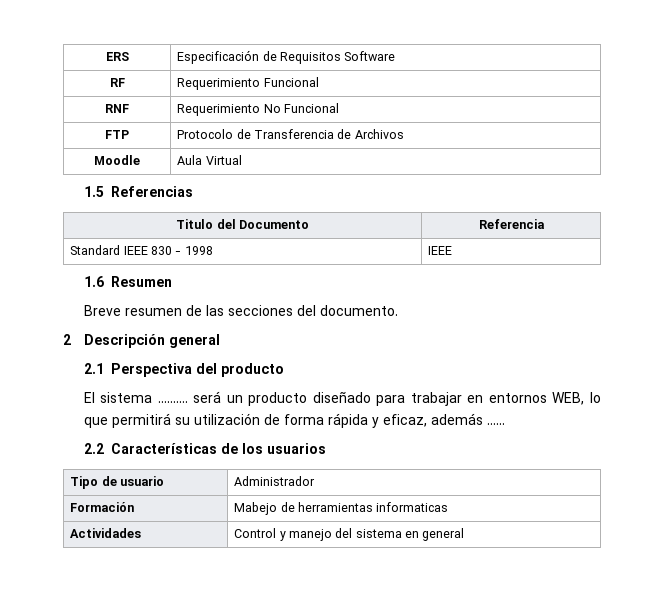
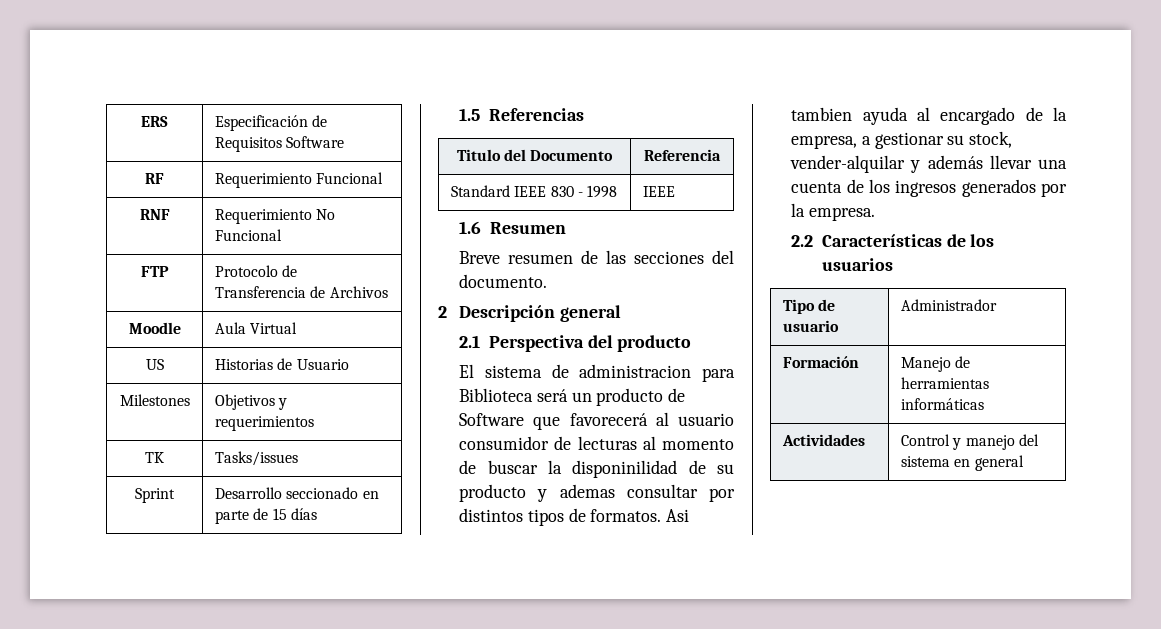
(242, 160) none -> [145,359,164,370] [214,358,349,370] [119,394,190,406] [214,394,288,410] [214,416,314,431] [145,452,164,463] [214,451,298,466] [135,488,175,503] [214,487,379,499] [214,508,317,524] // US | Historias de Usuario // Milestones | Objetivos y requerimientos // TK | Tasks/issues // Sprint | Desarrollo seccionado en parte de 15 días
[157,391,601,406] [83,413,505,428] ………. será un producto diseñado para trabajar en entornos WEB, lo que permitirá su utilización de forma rápida y eficaz, además …… -> [551,364,735,382] [459,388,686,406] [459,412,734,430] [459,436,734,450] [459,460,734,478] [459,484,735,502] [459,508,690,526] [791,107,1067,125] [791,131,1013,149] [790,155,1067,173] [791,179,1067,197] [791,203,876,221] de administracion para Biblioteca será un producto de Software que favorecerá al usuario consumidor de lecturas al momento de buscar la disponinilidad de su producto y ademas consultar por distintos tipos de formatos. Asi tambien ayuda al encargado de la empresa, a gestionar su stock, vender-alquilar y además llevar una cuenta de los ingresos generados por la empresa.
[234,502,278,515] Mabejo -> [900,357,951,372] Manejo
[376,502,449,512] informaticas -> [900,398,984,410] informáticas

